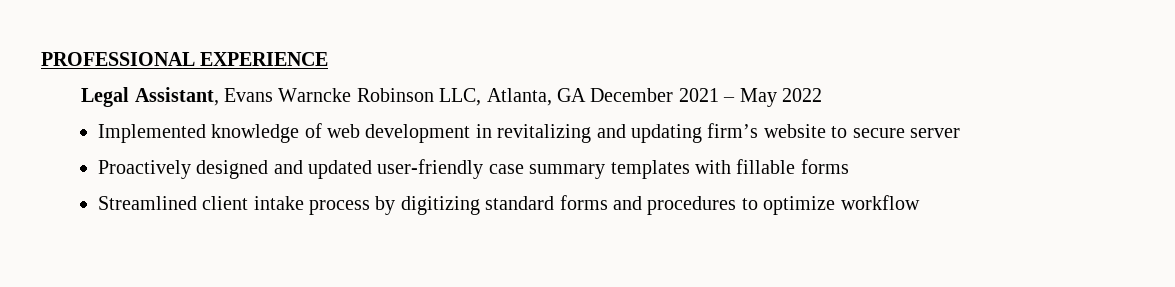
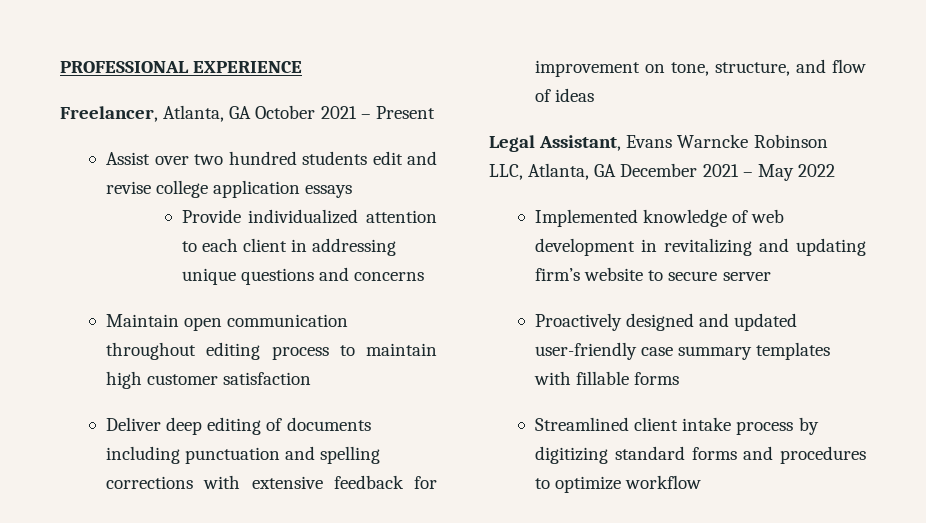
(329, 59) none -> [60,105,435,122] [106,151,438,165] [106,180,353,198] [181,209,437,224] [181,238,397,256] [181,267,425,285] [106,314,349,331] [106,342,438,360] [106,371,312,389] [106,417,371,435] [106,446,381,464] [106,475,438,489] [535,59,866,77] [535,88,595,102] // Freelancer, Atlanta, GA October 2021 – Present // Assist over two hundred students edit and revise college application essays // Provide individualized attention to each client in addressing unique questions and concerns // Maintain open communication throughout editing process to maintain high customer satisfaction // Deliver deep editing of documents including punctuation and spelling corrections with extensive feedback for improvement on tone, structure, and flow of ideas

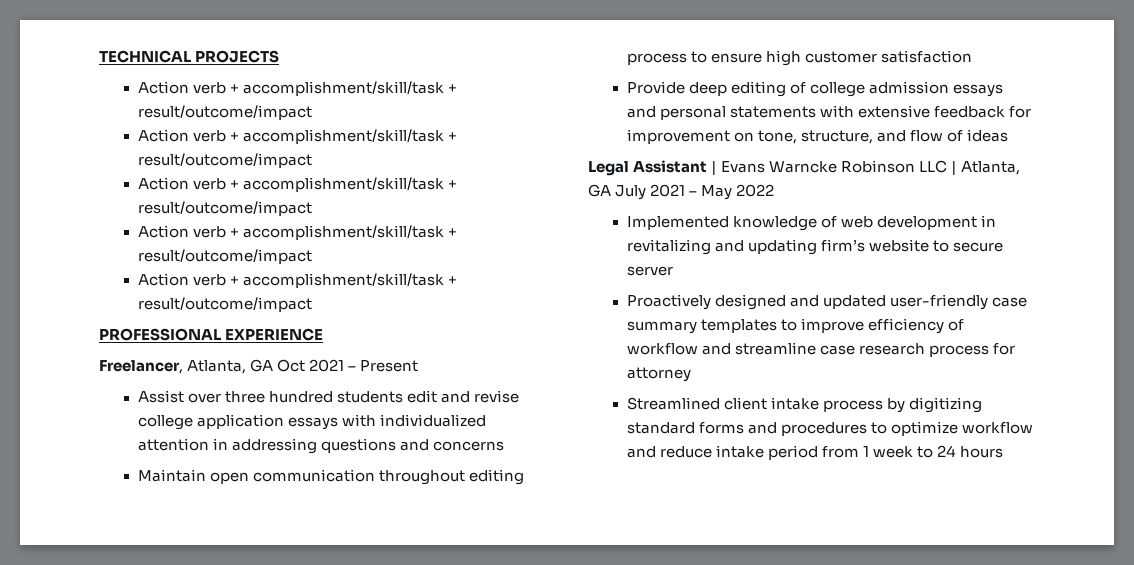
(60, 67) none -> [99,50,280,63] [137,81,458,96] [137,105,312,120] [137,129,458,144] [137,153,312,168] [137,177,458,192] [137,201,312,216] [137,225,458,240] [137,249,312,264] [137,273,458,288] [137,297,312,312] TECHNICAL PROJECTS // Action verb + accomplishment/skill/task + result/outcome/impact // Action verb + accomplishment/skill/task + result/outcome/impact // Action verb + accomplishment/skill/task + result/outcome/impact // Action verb + accomplishment/skill/task + result/outcome/impact // Action verb + accomplishment/skill/task + result/outcome/impact //
[255,105,316,119] October -> [277,359,306,372] Oct
[194,154,224,165] two -> [224,391,265,403] three
[181,209,241,223] // Provide -> [342,414,377,427] with
[181,238,287,252] to each client -> (209, 444) none
[181,268,236,285] unique -> (317, 446) none
[366,343,438,356] maintain -> [710,53,762,63] ensure
[106,417,162,431] Deliver -> [626,81,685,94] Provide
[286,417,371,431] [106,446,381,464] [106,476,194,489] documents including punctuation and spelling corrections -> [810,81,1004,97] [626,106,816,120] college admission essays and personal statements
[539,135,622,151] Assistant, -> [633,160,718,175] Assistant |
[489,163,698,180] LLC, Atlanta, GA December -> [919,160,1021,175] [588,184,647,200] LLC | Atlanta, GA July
[534,371,680,385] with fillable forms -> [780,318,965,334] [626,342,1016,357] [626,367,691,382] to improve efficiency of workflow and streamline case research process for attorney
(702, 482) none -> [626,445,1004,460] and reduce intake period from 1 week to 24 hours

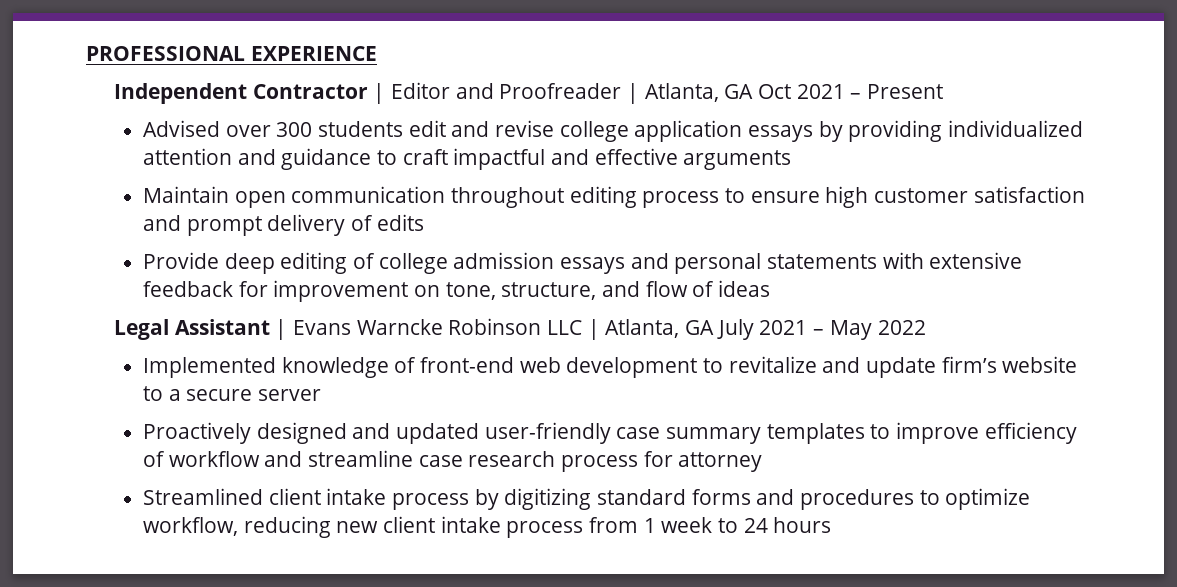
[99,50,280,63] [137,81,458,96] [137,105,312,120] [137,129,458,144] [137,153,312,168] [137,177,458,192] [137,201,312,216] [137,225,458,240] [137,249,312,264] [137,273,458,288] [137,297,312,312] [99,328,324,341] [99,360,183,374] TECHNICAL PROJECTS // Action verb + accomplishment/skill/task + result/outcome/impact // Action verb + accomplishment/skill/task + result/outcome/impact // Action verb + accomplishment/skill/task + result/outcome/impact // Action verb + accomplishment/skill/task + result/outcome/impact // Action verb + accomplishment/skill/task + result/outcome/impact // PROFESSIONAL EXPERIENCE // Freelancer, -> [86,46,377,61] [114,82,640,104] PROFESSIONAL EXPERIENCE // Independent Contractor | Editor and Proofreader |
[137,390,334,403] Assist over three hundred -> [142,120,313,137] Advised over 300
[342,414,487,427] [137,438,505,454] with individualized attention in addressing questions and concerns -> [818,120,1084,142] [142,148,792,170] by providing individualized attention and guidance to craft impactful and effective arguments
(973, 56) none -> [142,214,424,236] and prompt delivery of edits
(837, 222) none -> [419,357,514,373] front-end
[981,215,997,227] [626,239,817,255] in revitalizing and updating -> [702,356,936,378] to revitalize and update
(950, 246) none -> [168,389,181,401] a
[962,422,1034,434] [626,445,819,460] workflow and reduce intake period -> [142,516,584,538] workflow, reducing new client intake process

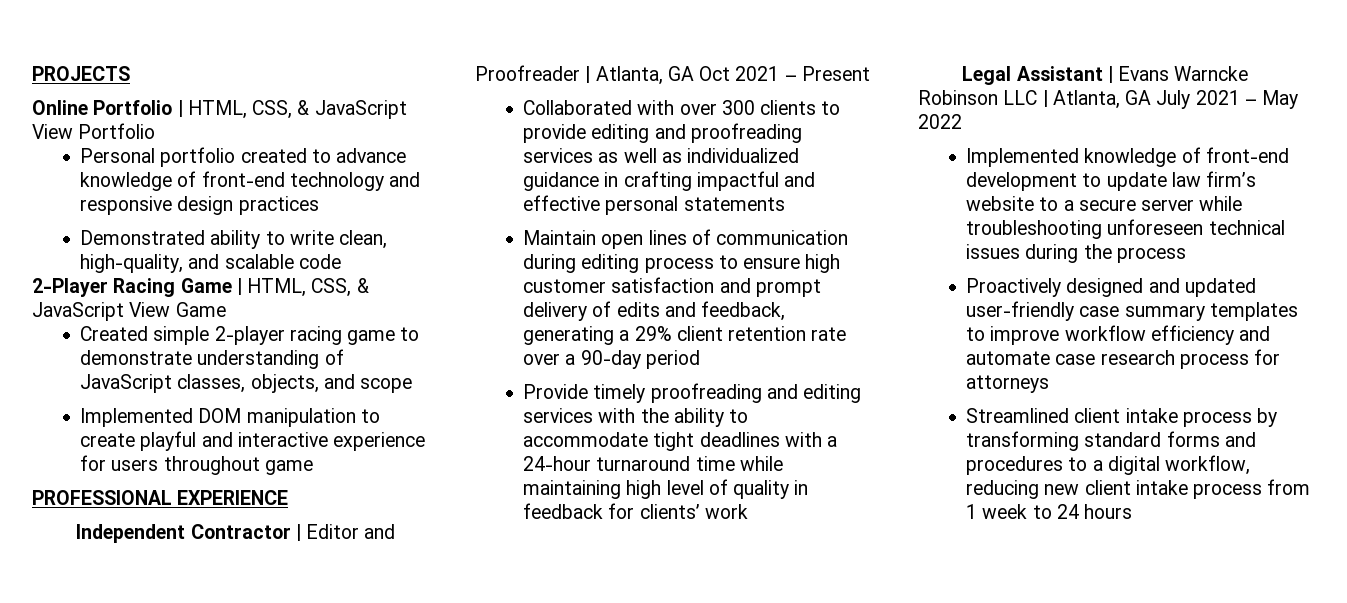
(86, 53) none -> [32,66,130,81] [32,100,407,119] [32,123,156,139] [80,147,407,167] [80,171,421,191] [80,196,319,215] [80,230,388,249] [80,254,341,273] [32,278,369,297] [32,302,226,321] [80,326,420,345] [80,349,344,369] [80,374,413,393] [80,408,380,427] [80,431,426,451] [80,455,313,475] PROJECTS // Online Portfolio | HTML, CSS, & JavaScript View Portfolio // Personal portfolio created to advance knowledge of front-end technology and responsive design practices // Demonstrated ability to write clean, high-quality, and scalable code // 2-Player Racing Game | HTML, CSS, & JavaScript View Game // Created simple 2-player racing game to demonstrate understanding of JavaScript classes, objects, and scope // Implemented DOM manipulation to create playful and interactive experience for users throughout game //
[142,120,1084,142] [142,148,448,170] Advised over 300 students edit and revise college application essays by providing individualized attention and guidance to craft -> [523,100,841,115] [523,123,802,143] [523,148,800,163] [523,171,692,191] Collaborated with over 300 clients to provide editing and proofreading services as well as individualized guidance in crafting
[683,150,792,170] arguments -> [605,196,785,215] personal statements
[291,186,564,208] communication throughout -> [648,229,849,245] [523,254,577,273] lines of communication during
[142,252,1023,274] [142,280,770,302] // Provide deep editing of college admission essays and personal statements with extensive feedback for improvement on tone, structure, and flow of ideas -> [664,301,786,321] [523,326,847,345] [523,350,700,369] [523,383,862,403] [523,408,749,427] [523,432,838,451] [523,456,783,471] [523,479,809,499] [523,503,748,519] and feedback, generating a 29% client retention rate over a 90-day period // Provide timely proofreading and editing services with the ability to accommodate tight deadlines with a 24-hour turnaround time while maintaining high level of quality in feedback for clients’ work
[519,357,561,373] web -> (1289, 155) none
[728,356,936,378] revitalize and update -> [1106,172,1201,191] update law
(321, 395) none -> [1199,196,1243,211] [966,219,1285,239] [966,244,1186,263] while troubleshooting unforeseen technical issues during the process
[984,422,1077,444] [142,450,413,467] efficiency of workflow and streamline -> [1064,325,1271,345] [966,351,1051,365] workflow efficiency and automate
[678,452,763,472] attorney -> [966,375,1050,393] attorneys
[504,488,592,510] digitizing -> [966,431,1080,451] transforming
[945,488,1031,510] optimize -> [1092,456,1160,475] a digital

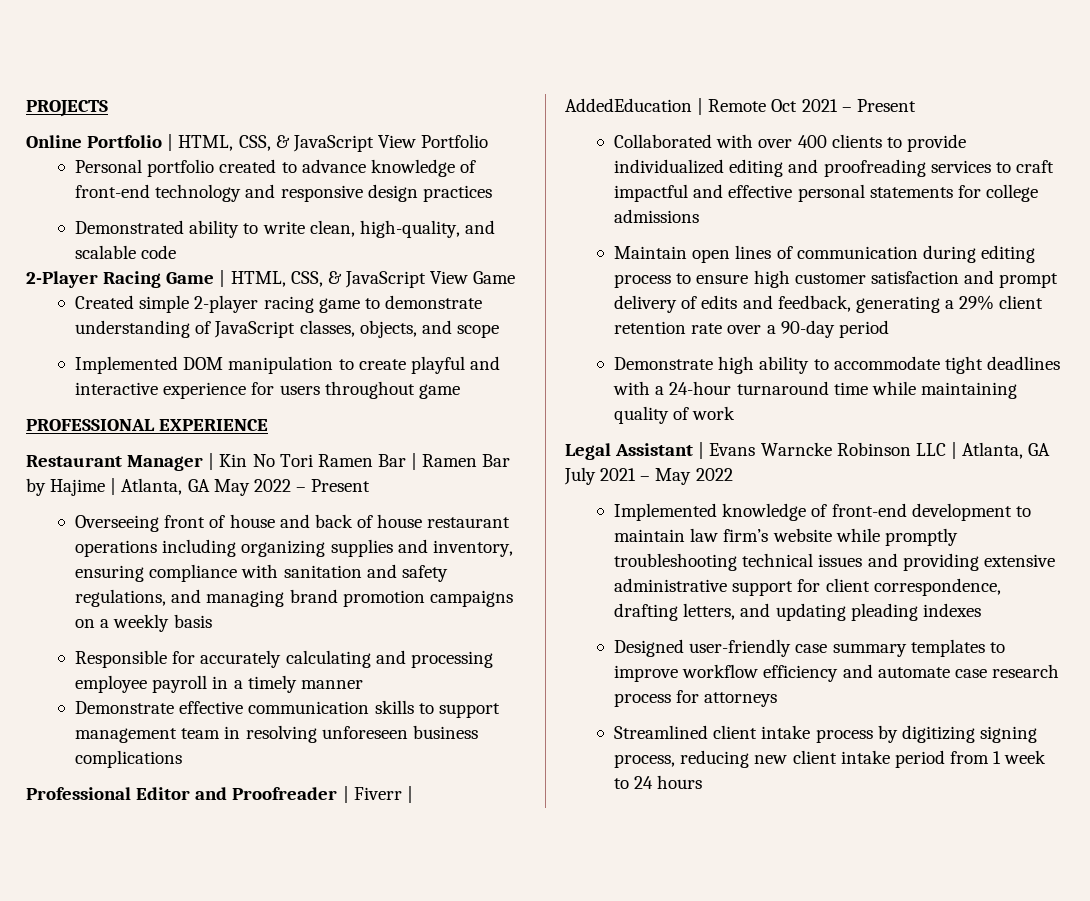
[76,524,396,543] [475,65,694,85] Independent Contractor | Editor and Proofreader | Atlanta, GA -> [26,453,511,471] [26,478,371,496] [75,514,511,532] [75,539,513,557] [75,564,448,582] [75,589,513,607] [75,614,212,632] [75,650,493,668] [75,675,363,693] [75,700,500,718] [75,725,478,743] [75,750,183,768] [26,786,413,803] [565,98,767,115] Restaurant Manager | Kin No Tori Ramen Bar | Ramen Bar by Hajime | Atlanta, GA May 2022 – Present // Overseeing front of house and back of house restaurant operations including organizing supplies and inventory, ensuring compliance with sanitation and safety regulations, and managing brand promotion campaigns on a weekly basis // Responsible for accurately calculating and processing employee payroll in a timely manner // Demonstrate effective communication skills to support management team in resolving unforeseen business complications // Professional Editor and Proofreader | Fiverr | AddedEducation | Remote
[721,100,755,115] 300 -> [797,135,827,148] 400
(587, 133) none -> [614,159,725,174] individualized
[598,148,800,163] [523,171,692,191] as well as individualized guidance in crafting -> [995,160,1054,173] to craft
(785, 204) none -> [957,184,1038,202] [614,209,700,223] for college admissions
[523,383,862,403] [523,408,669,423] Provide timely proofreading and editing services with the -> [614,356,755,374] Demonstrate high
[626,479,809,499] [523,503,700,519] high level of quality in feedback for clients’ -> [614,406,690,424] quality of
[1106,172,1167,191] update -> [614,529,686,542] maintain
[1039,196,1243,211] [966,219,1285,239] [966,244,1186,263] [966,278,1256,297] to a secure server while troubleshooting unforeseen technical issues during the process // Proactively designed and updated -> [835,528,958,546] [614,553,1055,571] [614,578,1001,596] [614,603,981,621] [614,639,685,657] while promptly troubleshooting technical issues and providing extensive administrative support for client correspondence, drafting letters, and updating pleading indexes // Designed
[966,431,1256,451] [966,455,1251,475] transforming standard forms and procedures to a digital workflow, -> [901,725,1037,743] [614,754,676,768] digitizing signing process,
[1193,484,1263,499] process -> [894,750,945,768] period

